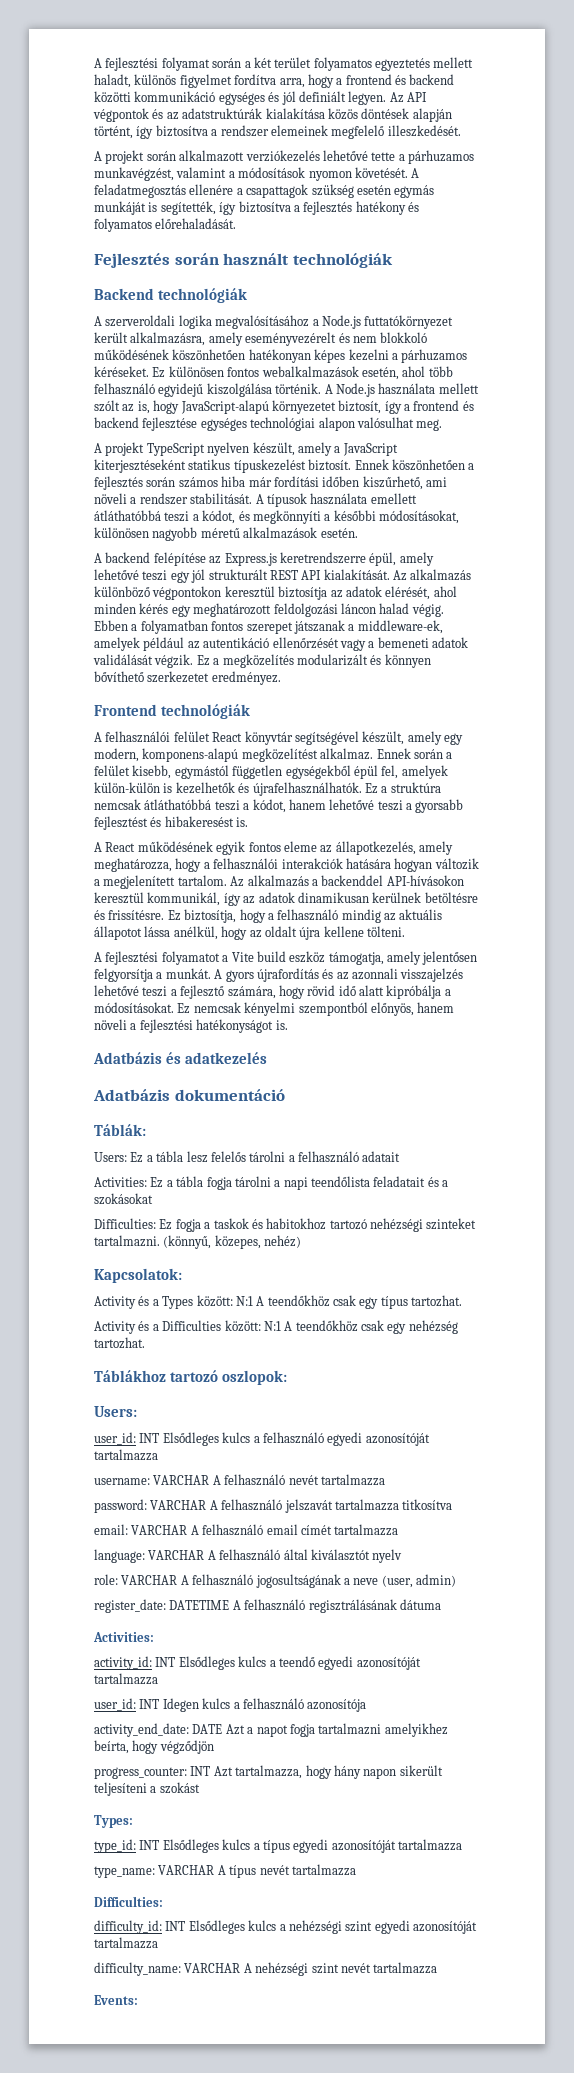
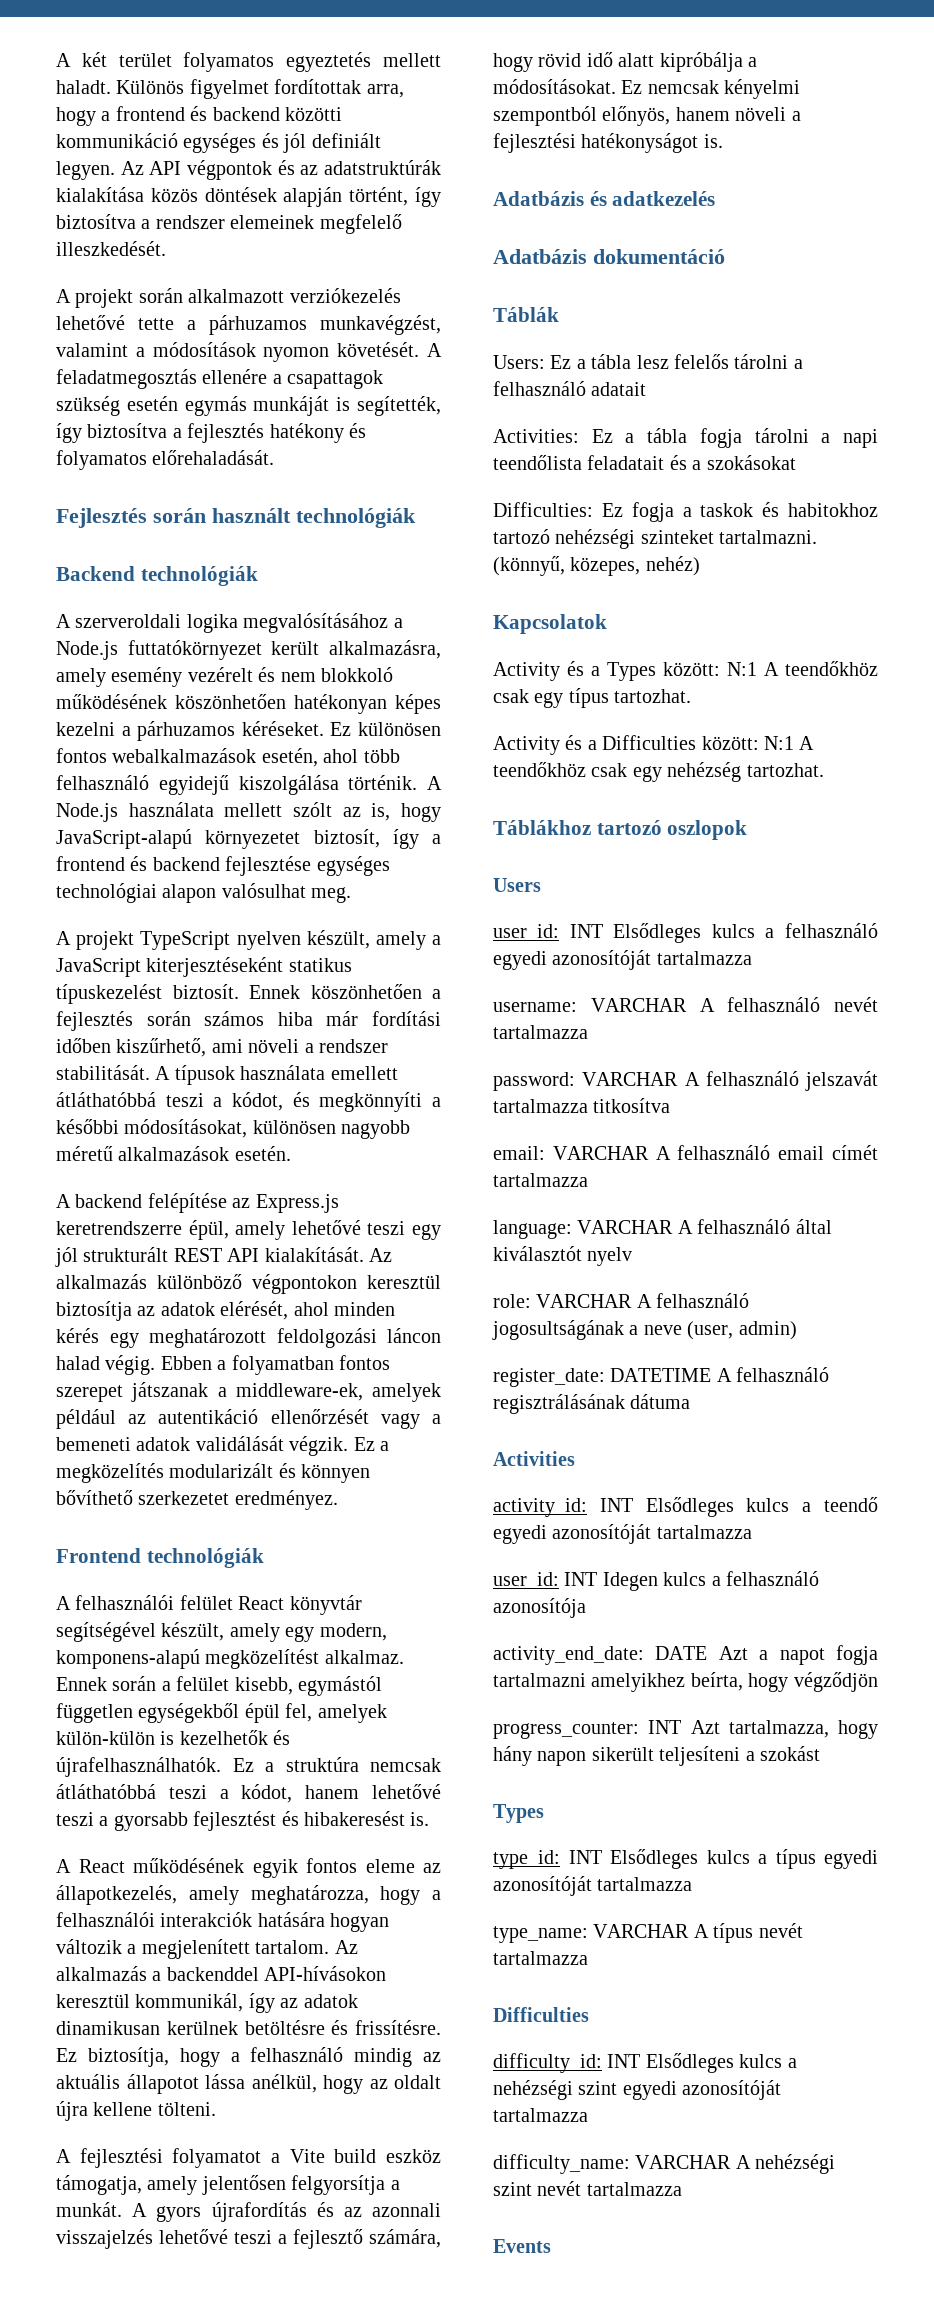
[94,57,251,71] A fejlesztési folyamat során a -> [56,53,71,67] A
[94,74,277,88] haladt, különös figyelmet fordítva -> [56,79,362,99] haladt. Különös figyelmet fordítottak
[245,332,337,346] eseményvezérelt -> [111,667,253,687] esemény vezérelt
[94,1124,146,1136] Táblák: -> [493,307,559,322] Táblák
[94,1268,182,1283] Kapcsolatok: -> [493,614,607,634] Kapcsolatok
[221,1370,287,1385] [94,1406,137,1417] oszlopok: // Users: -> [667,820,748,840] [493,878,541,892] oszlopok // Users
[93,1632,154,1642] Activities: -> [493,1451,575,1466] Activities
[94,1815,133,1828] Types: -> [493,1804,544,1823] Types
[94,1896,163,1907] Difficulties: -> [493,2007,589,2022] Difficulties
[94,1995,138,2005] Events: -> [493,2239,551,2253] Events

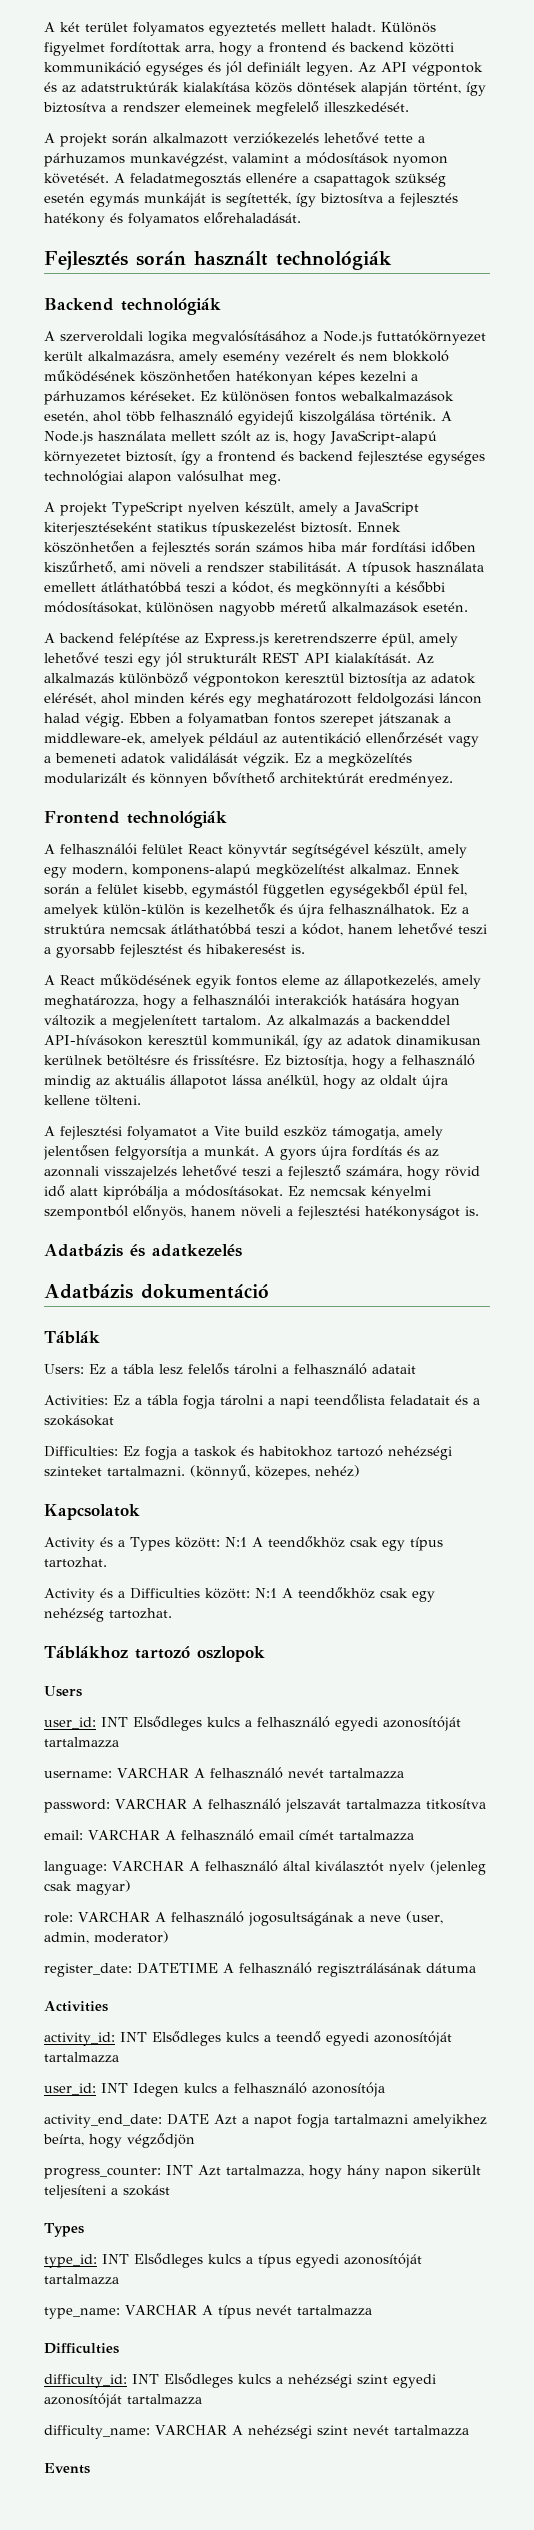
[138,1491,230,1505] szerkezetet -> [280,773,364,783] architektúrát
[56,1757,221,1777] újrafelhasználhatók. -> [298,904,435,918] újra felhasználhatok.
[211,2202,307,2222] újrafordítás -> [321,1146,402,1160] újra fordítás
(633, 1256) none -> [429,1860,486,1875] [44,1880,131,1895] (jelenleg csak magyar)
[738,1321,797,1340] admin) -> [44,1931,169,1944] admin, moderator)

